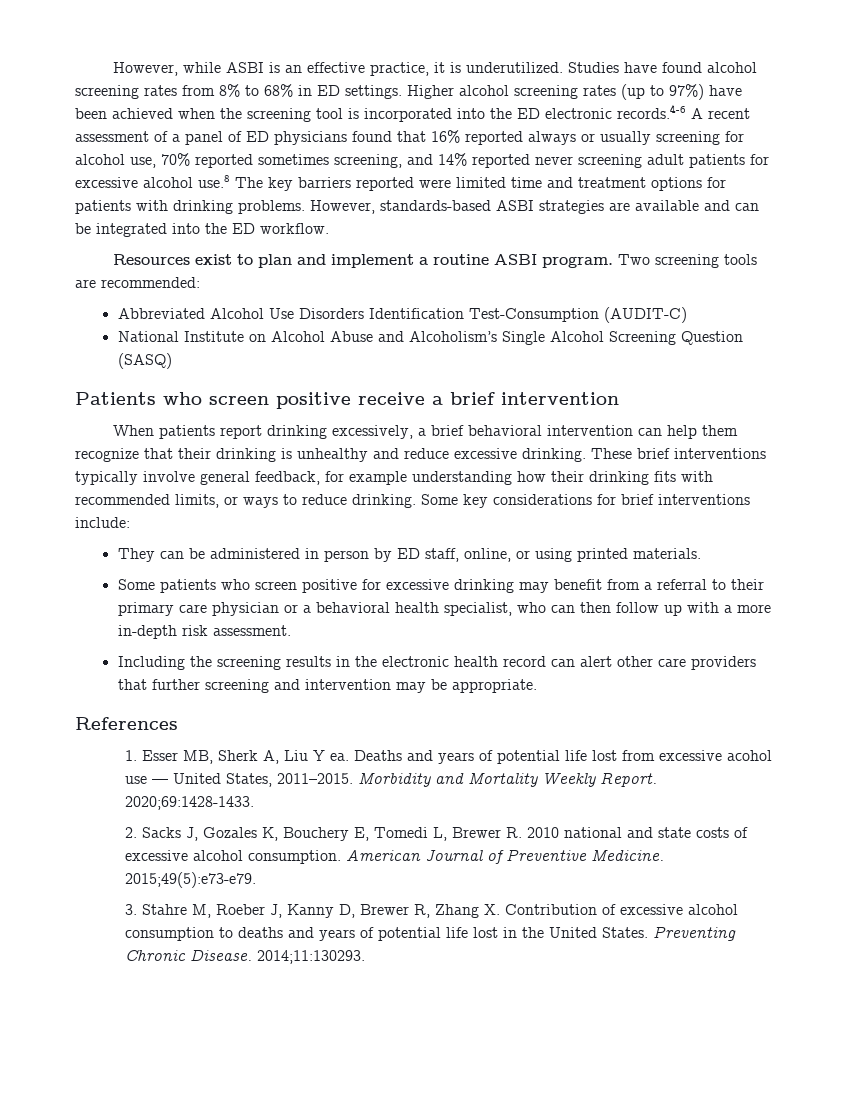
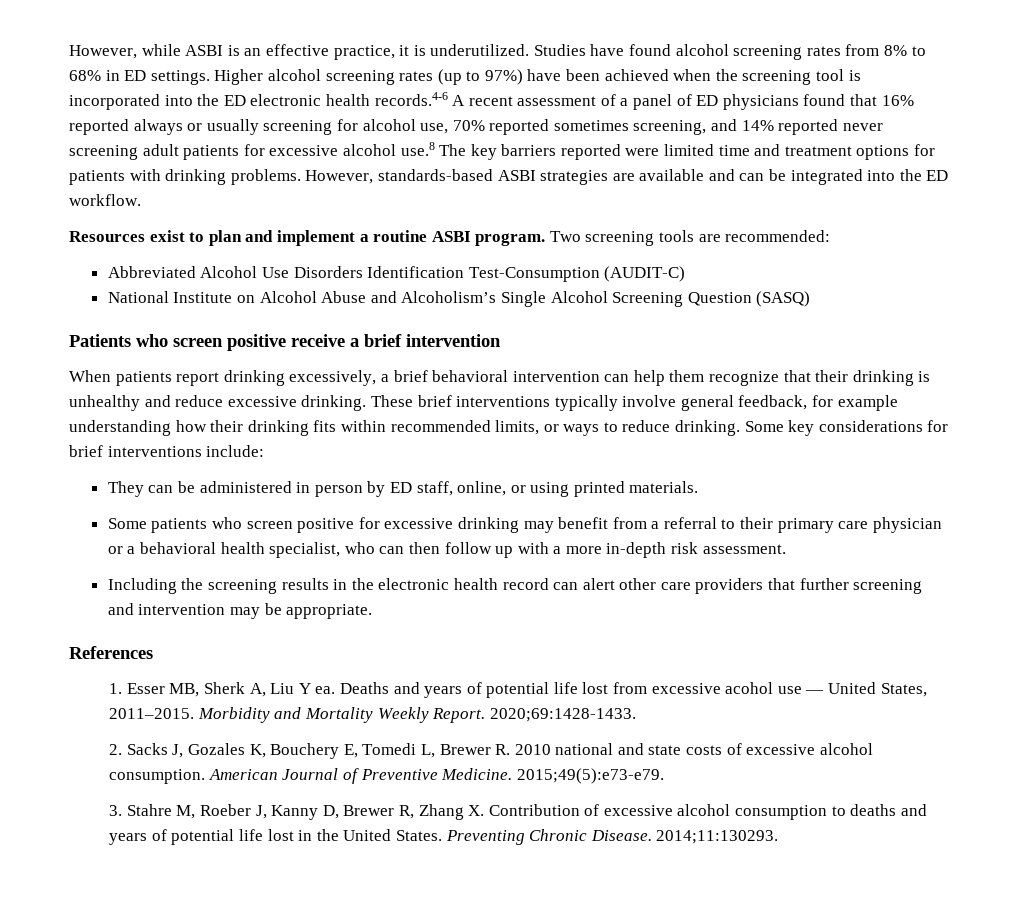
(612, 113) none -> [325,94,370,106] health
[681,471,713,482] with -> [340,420,386,432] within

